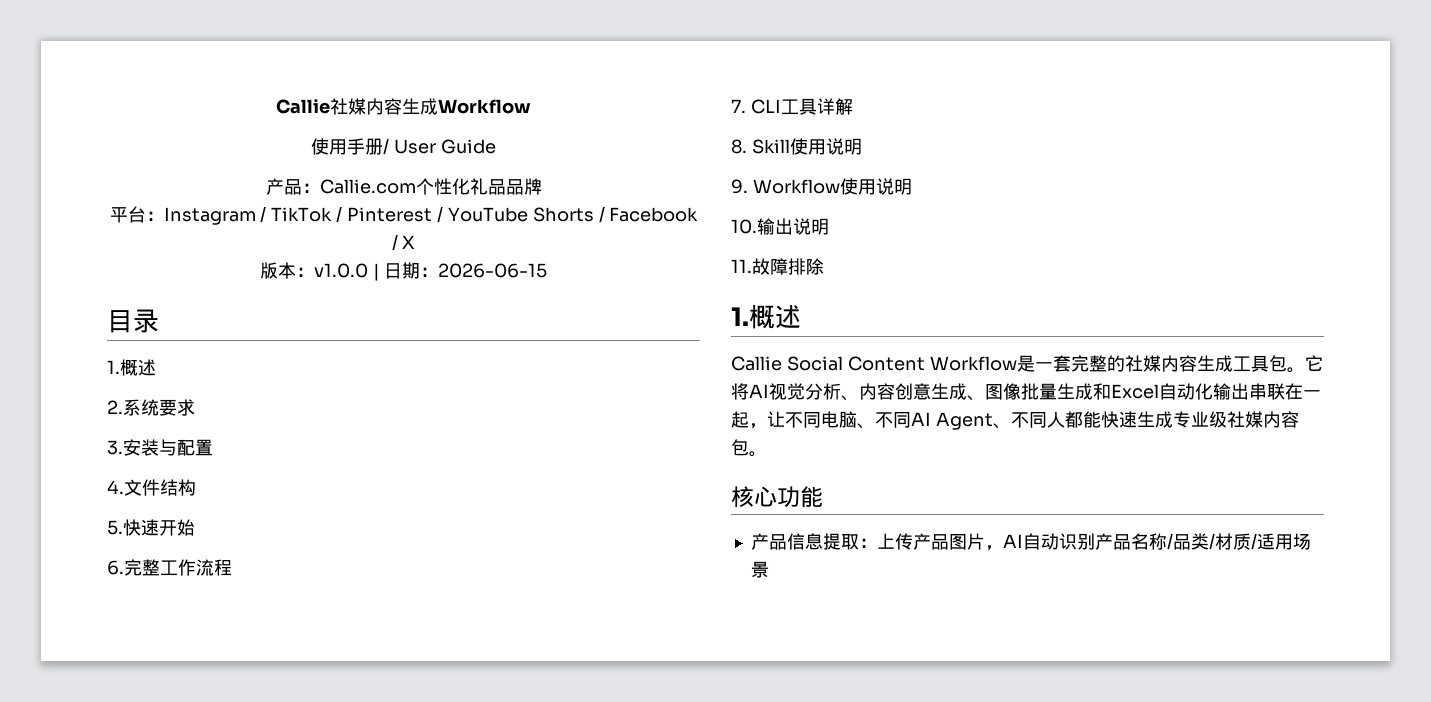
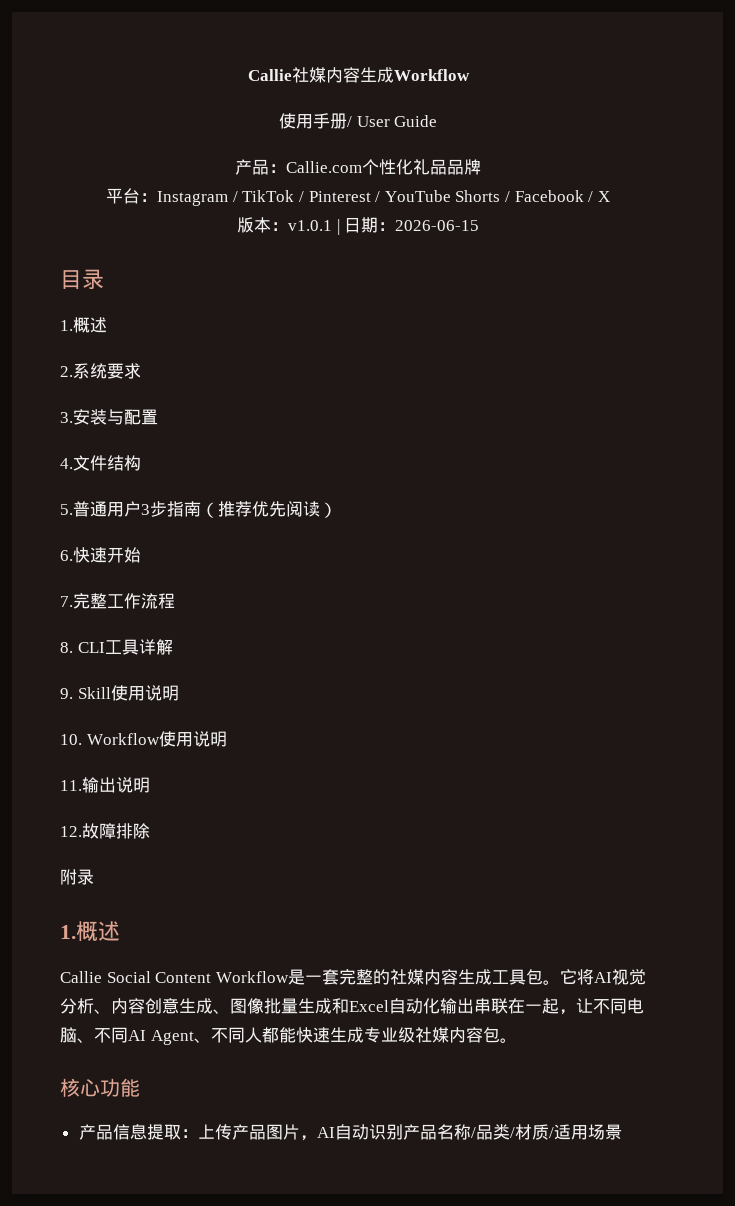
[313,263,368,278] v1.0.0 -> [287,220,332,231] v1.0.1
(123, 527) none -> [73,501,337,518] [60,550,73,561] 普通用户3步指南（推荐优先阅读） // 6.
[107,560,124,575] 6. -> [60,596,73,607] 7.
[731,99,746,113] 7. -> [60,642,73,653] 8.
[731,139,747,154] 8. -> [60,688,73,699] 9.
[731,179,748,194] 9. -> [60,734,82,745] 10.
[731,219,757,234] 10. -> [60,780,82,791] 11.
[731,259,752,273] 11. -> [60,826,82,837] 12.
(824, 266) none -> [60,869,94,885] // 附录

